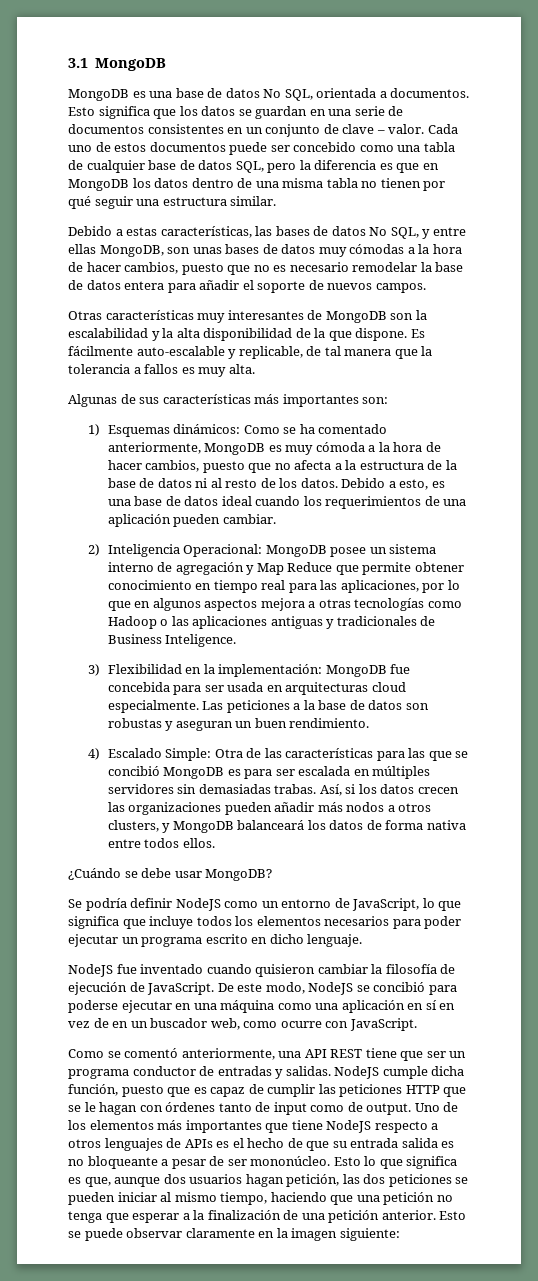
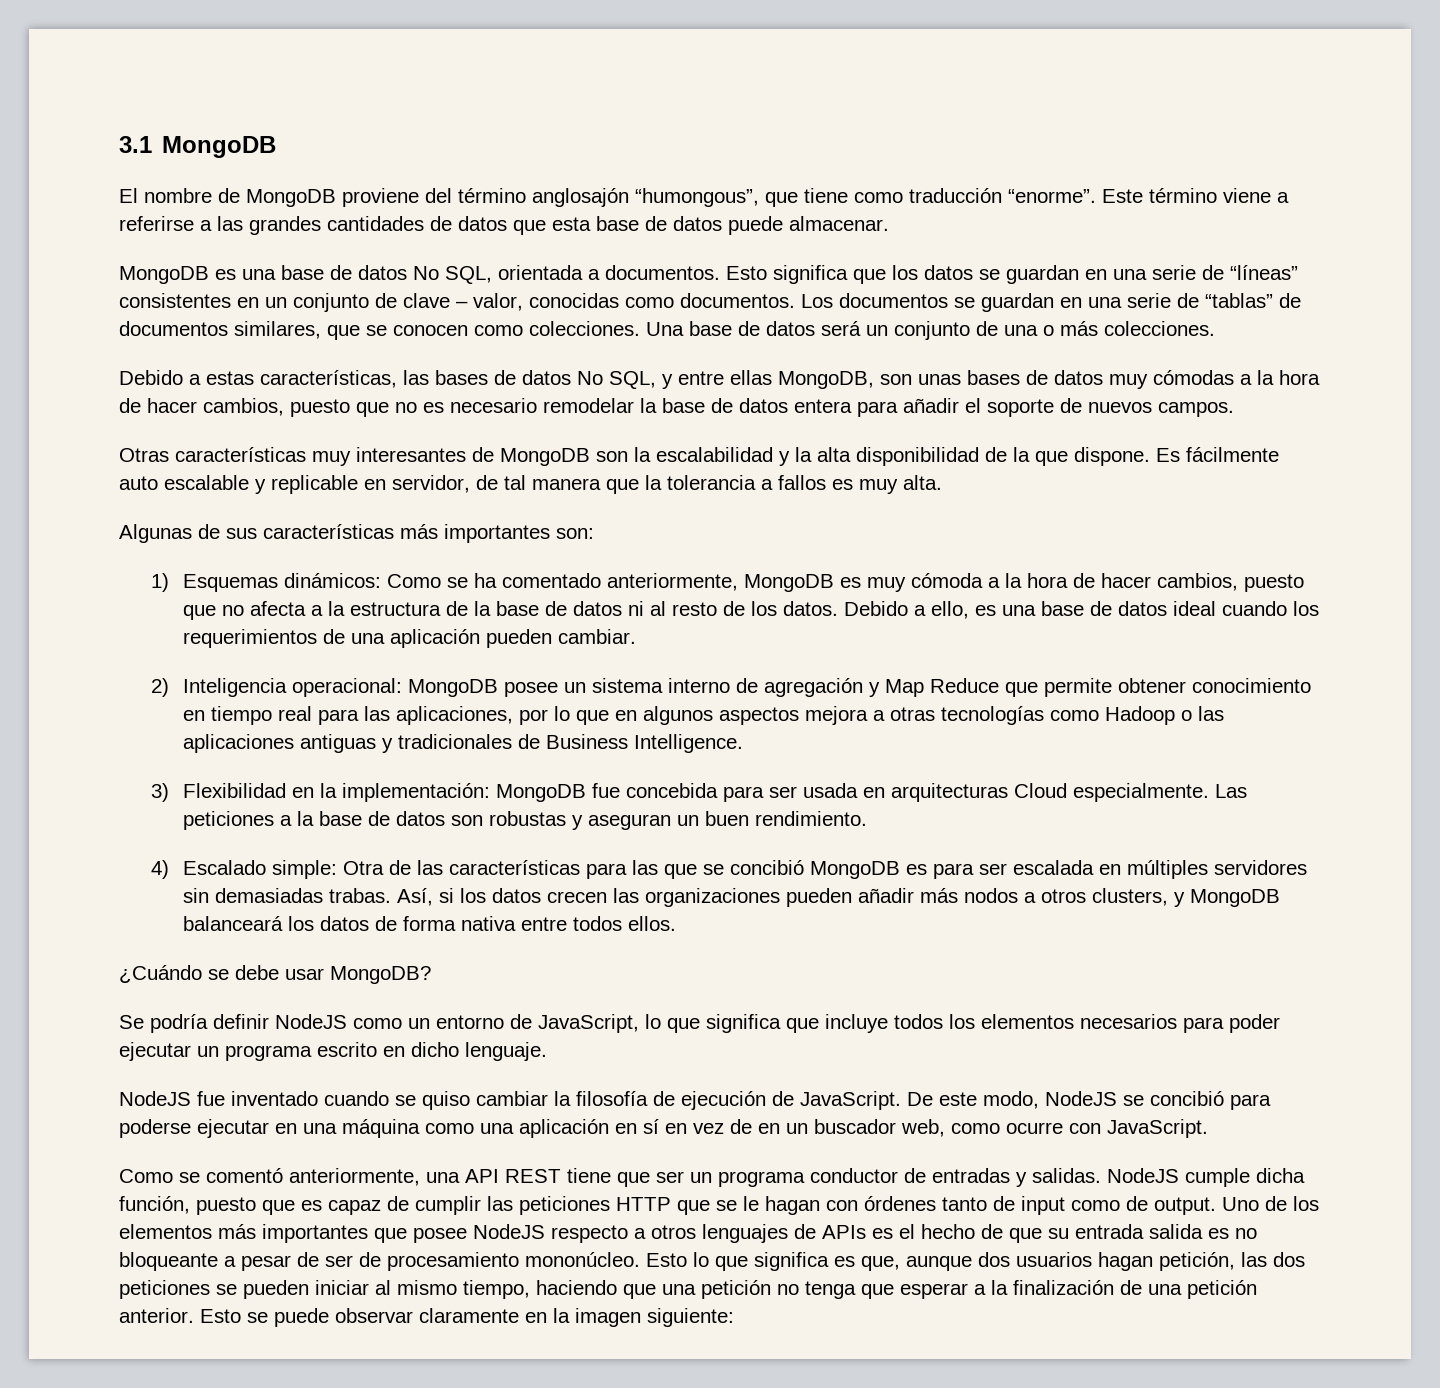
(166, 64) none -> [119,188,1289,207] [119,216,889,235] // El nombre de MongoDB proviene del término anglosajón “humongous”, que tiene como traducción “enorme”. Este término viene a referirse a las grandes cantidades de datos que esta base de datos puede almacenar.
[68,124,144,134] documentos -> [1230,265,1298,280] “líneas”
[388,124,458,134] [68,142,455,155] [68,160,439,173] [68,178,446,191] [68,196,277,209] valor. Cada uno de estos documentos puede ser concebido como una tabla de cualquier base de datos SQL, pero la diferencia es que en MongoDB los datos dentro de una misma tabla no tienen por qué seguir una estructura similar. -> [473,293,1301,312] [119,321,1215,340] valor, conocidas como documentos. Los documentos se guardan en una serie de “tablas” de documentos similares, que se conocen como colecciones. Una base de datos será un conjunto de una o más colecciones.
[136,346,303,359] auto-escalable y replicable, -> [119,475,470,494] auto escalable y replicable en servidor,
[399,479,429,490] esto, -> [931,601,970,619] ello,
[183,544,263,557] Operacional: -> [292,678,403,697] operacional:
[165,634,237,647] Inteligence. -> [634,734,744,753] Intelligence.
[371,682,406,692] cloud -> [1014,783,1068,798] Cloud
[165,748,212,761] Simple: -> [272,860,338,879] simple:
[255,964,316,977] quisieron -> [395,1091,470,1110] se quiso
[291,1120,323,1130] tiene -> [413,1228,467,1243] posee
(247, 1162) none -> [359,1252,519,1271] de procesamiento

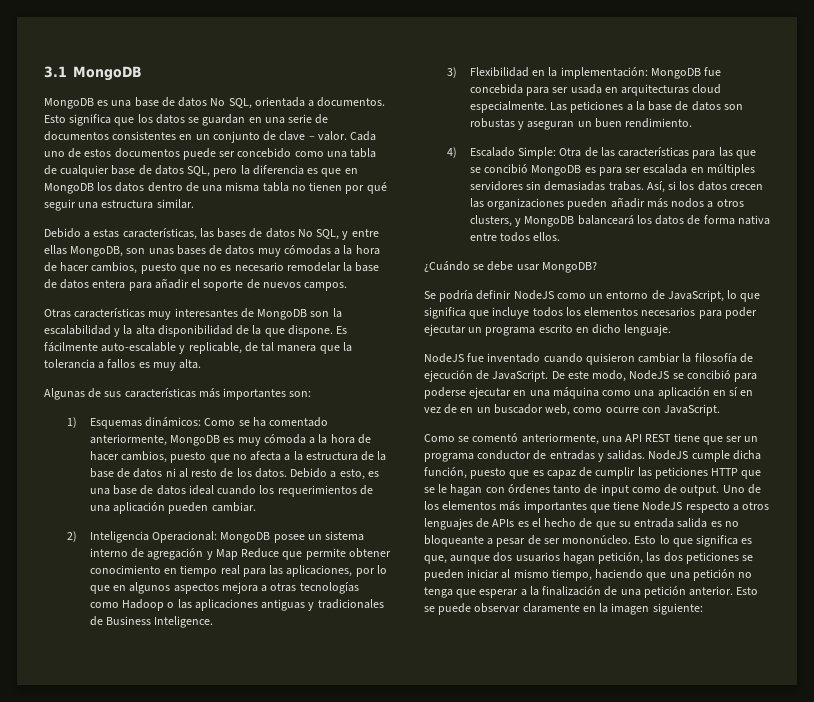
[119,188,1289,207] [119,216,889,235] // El nombre de MongoDB proviene del término anglosajón “humongous”, que tiene como traducción “enorme”. Este término viene a referirse a las grandes cantidades de datos que esta base de datos puede almacenar. -> (142, 73) none
[1230,265,1298,280] “líneas” -> [44,131,109,141] documentos
[473,293,1301,312] [119,321,1215,340] valor, conocidas como documentos. Los documentos se guardan en una serie de “tablas” de documentos similares, que se conocen como colecciones. Una base de datos será un conjunto de una o más colecciones. -> [317,131,377,141] [44,148,377,160] [44,165,358,177] [44,182,387,194] [44,199,194,211] valor. Cada uno de estos documentos puede ser concebido como una tabla de cualquier base de datos SQL, pero la diferencia es que en MongoDB los datos dentro de una misma tabla no tienen por qué seguir una estructura similar.
[119,475,470,494] auto escalable y replicable en servidor, -> [101,342,242,354] auto-escalable y replicable,
[931,601,970,619] ello, -> [339,469,365,480] esto,
[292,678,403,697] operacional: -> [152,531,218,543] Operacional:
[634,734,744,753] Intelligence. -> [154,616,214,628] Inteligence.
[1014,783,1068,798] Cloud -> [692,84,722,94] cloud
[272,860,338,879] simple: -> [518,147,557,159] Simple:
[395,1091,470,1110] se quiso -> [585,353,635,365] quisieron
[413,1228,467,1243] posee -> [613,501,640,510] tiene
[359,1252,519,1271] de procesamiento -> (560, 541) none

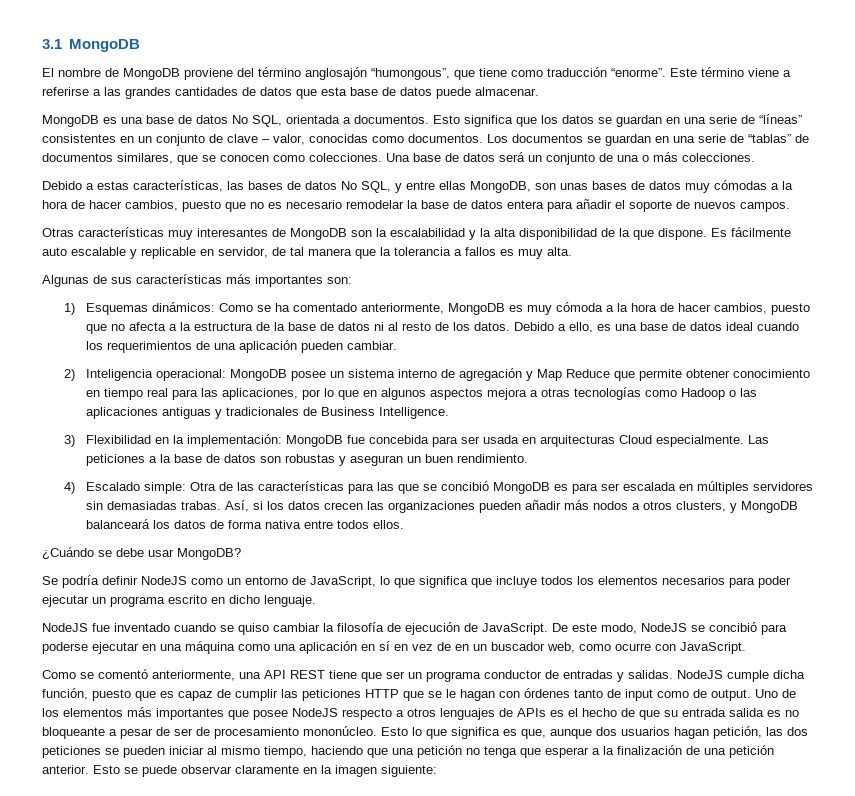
(142, 73) none -> [42,67,791,80] [42,87,539,99] // El nombre de MongoDB proviene del término anglosajón “humongous”, que tiene como traducción “enorme”. Este término viene a referirse a las grandes cantidades de datos que esta base de datos puede almacenar.
[44,131,109,141] documentos -> [759,114,802,124] “líneas”
[317,131,377,141] [44,148,377,160] [44,165,358,177] [44,182,387,194] [44,199,194,211] valor. Cada uno de estos documentos puede ser concebido como una tabla de cualquier base de datos SQL, pero la diferencia es que en MongoDB los datos dentro de una misma tabla no tienen por qué seguir una estructura similar. -> [273,134,809,146] [42,152,755,165] valor, conocidas como documentos. Los documentos se guardan en una serie de “tablas” de documentos similares, que se conocen como colecciones. Una base de datos será un conjunto de una o más colecciones.
[101,342,242,354] auto-escalable y replicable, -> [42,247,268,259] auto escalable y replicable en servidor,
[339,469,365,480] esto, -> [568,322,593,333] ello,
[152,531,218,543] Operacional: -> [155,369,226,381] operacional:
[154,616,214,628] Inteligence. -> [378,407,449,419] Intelligence.
[692,84,722,94] cloud -> [618,435,652,444] Cloud
[518,147,557,159] Simple: -> [143,482,186,494] simple:
[585,353,635,365] quisieron -> [220,623,269,635] se quiso
[613,501,640,510] tiene -> [253,710,288,720] posee
(560, 541) none -> [196,727,299,739] de procesamiento

